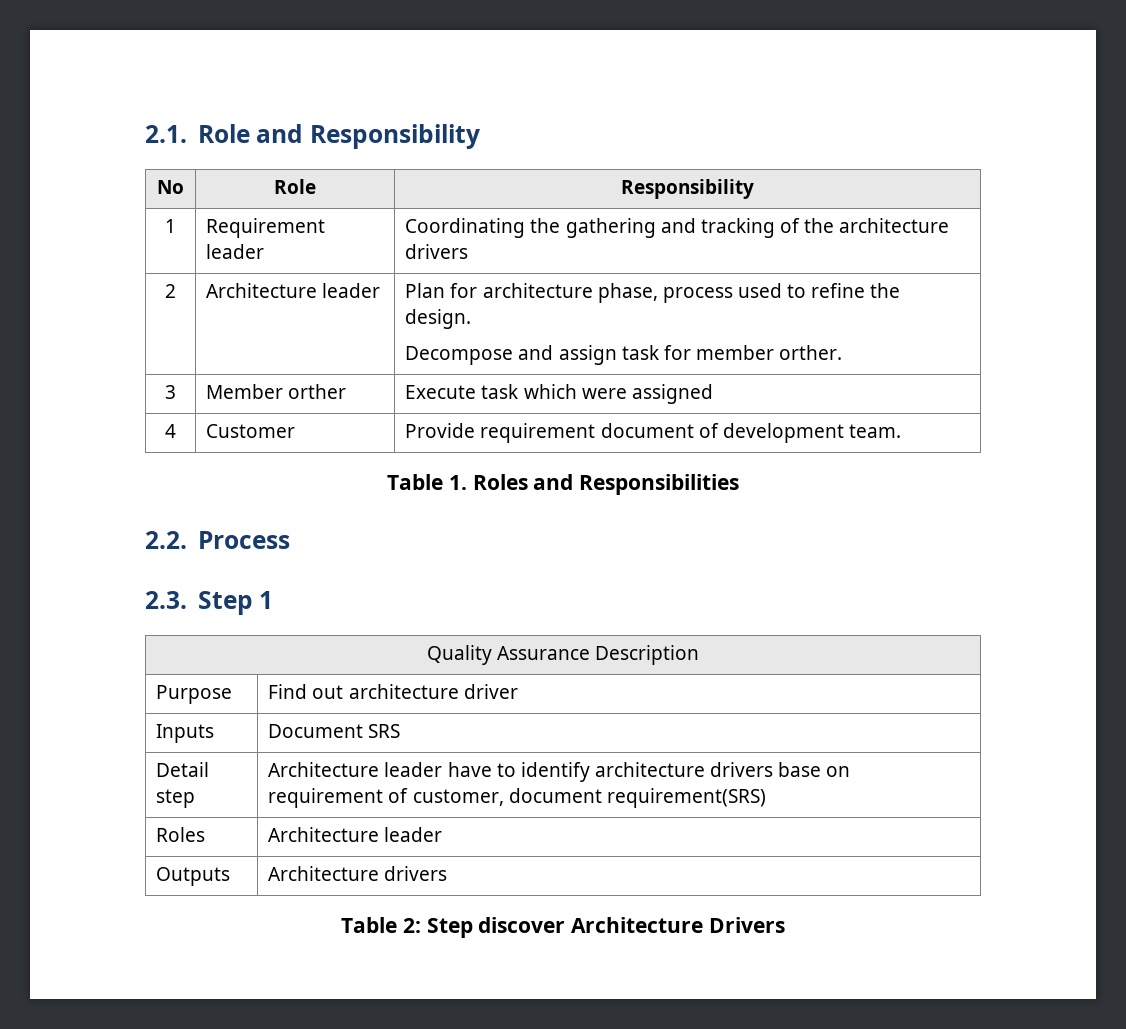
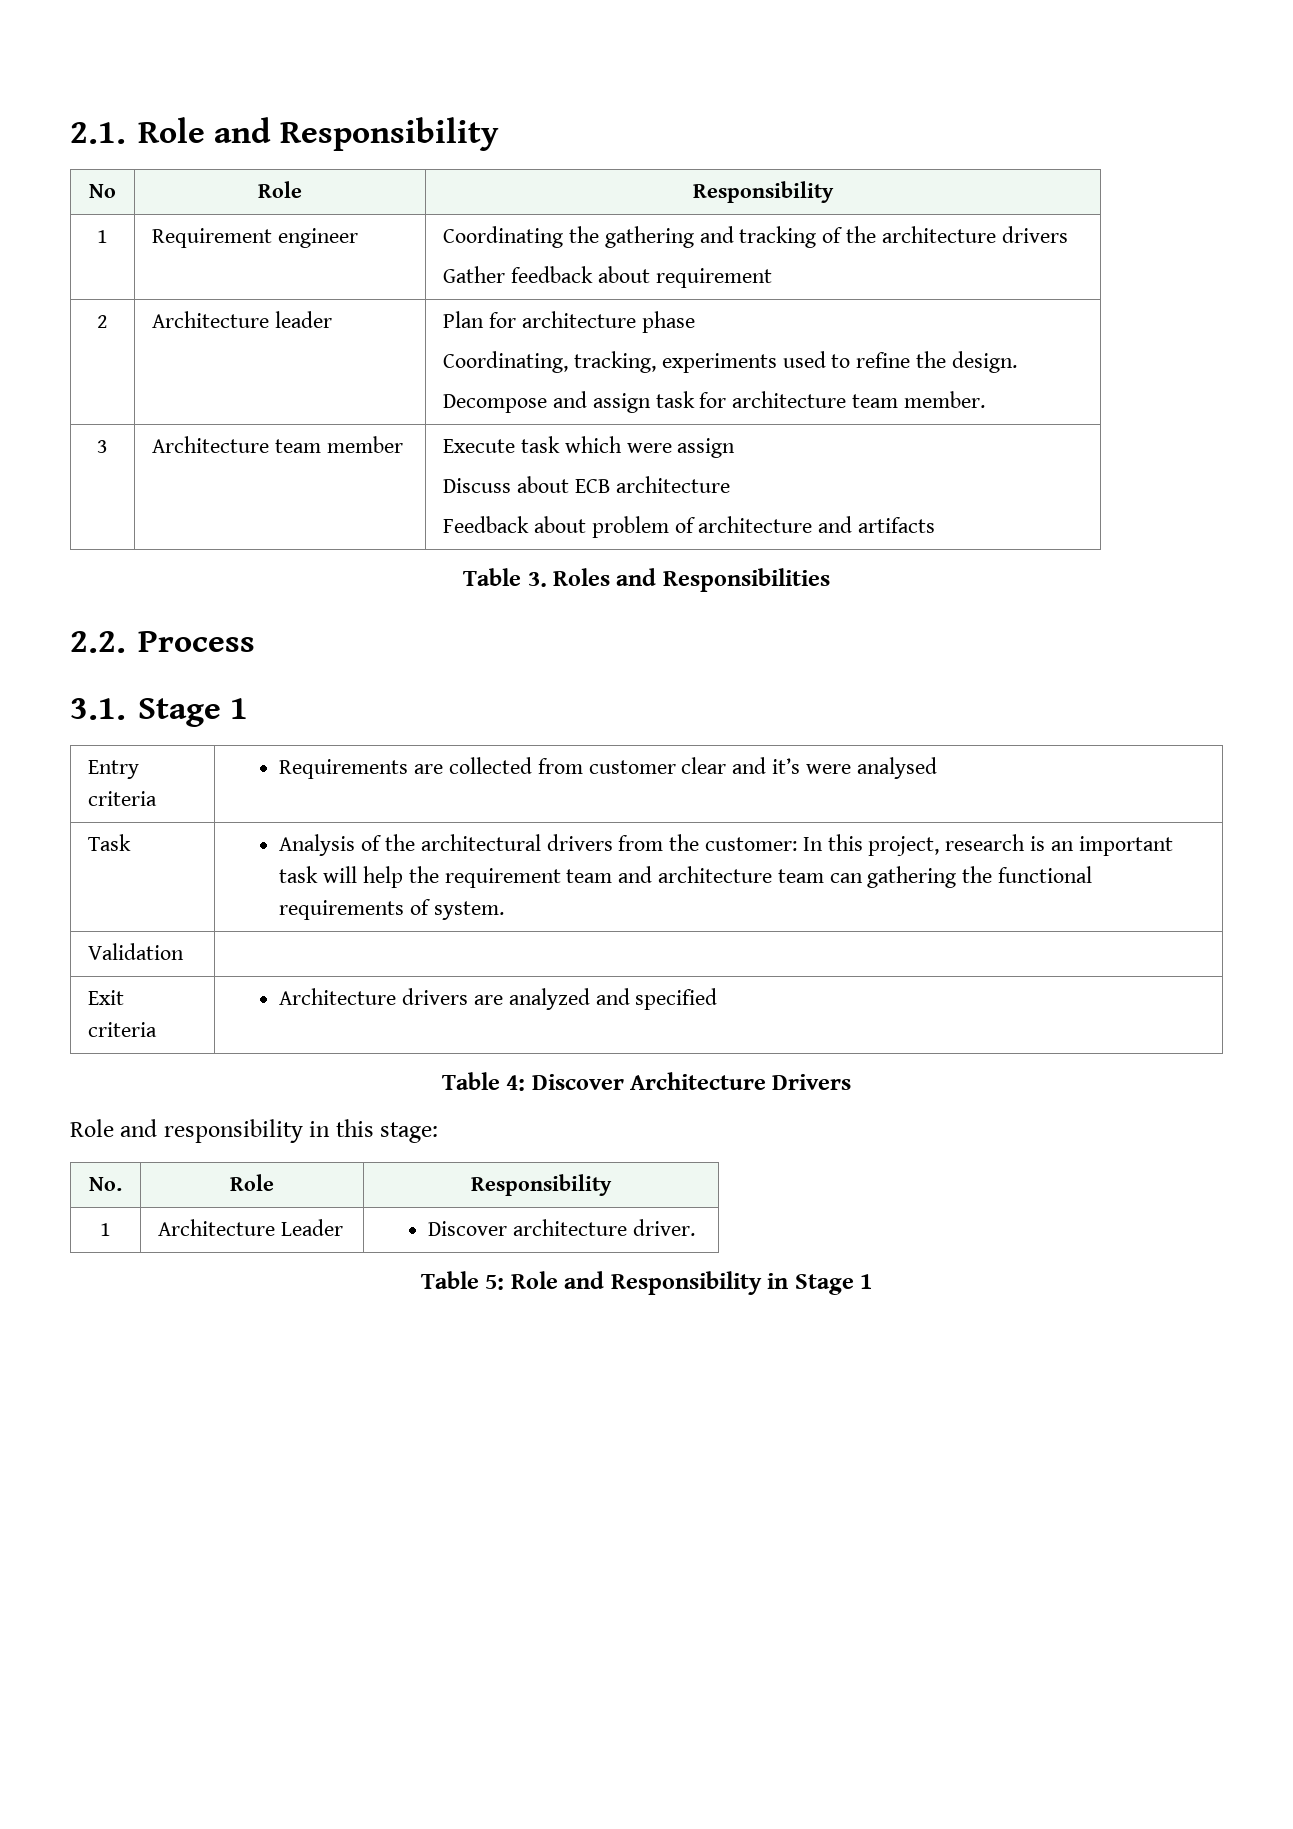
[206,244,265,259] leader -> [277,228,358,248] engineer
(469, 251) none -> [443,266,772,288] // Gather feedback about requirement
[597,283,733,303] phase, process -> [641,311,695,333] [443,351,777,373] phase // Coordinating, tracking, experiments
[696,345,843,360] [165,385,176,399] [206,384,347,399] [405,384,713,404] [165,424,176,438] [206,424,296,438] [405,423,902,443] [387,474,467,490] member orther. // 3 | Member orther | Execute task which were assigned // 4 | Customer | Provide requirement document of development team. // Table 1. -> [732,391,985,408] [97,440,108,453] [152,436,403,453] [443,436,736,458] [443,476,730,493] [443,516,935,538] [463,568,547,587] architecture team member. // 3 | Architecture team member | Execute task which were assign // Discuss about ECB architecture // Feedback about problem of architecture and artifacts // Table 3.
[145,591,274,615] [426,645,700,665] [156,685,233,704] [268,684,518,699] [156,724,215,743] [268,724,401,738] [156,762,210,777] [156,789,196,808] [268,762,851,782] [268,788,766,808] [156,827,206,842] [268,827,443,842] [156,867,231,886] [268,866,448,881] [341,917,785,938] 2.3. Step 1 // Quality Assurance Description // Purpose | Find out architecture driver // Inputs | Document SRS // Detail step | Architecture leader have to identify architecture drivers base on requirement of customer, document requirement(SRS) // Roles | Architecture leader // Outputs | Architecture drivers // Table 2: Step discover Architecture Drivers -> [70,698,249,727] [88,760,140,779] [88,791,158,806] [279,757,937,779] [88,834,132,851] [279,834,1173,856] [279,866,1092,888] [279,899,504,920] [88,943,185,960] [88,990,125,1005] [88,1022,158,1037] [279,988,718,1010] [441,1072,852,1091] [70,1119,439,1143] [89,1177,122,1191] [229,1174,274,1191] [471,1174,612,1196] [100,1223,111,1236] [158,1219,343,1236] [428,1219,695,1236] [420,1271,873,1295] 3.1. Stage 1 // Entry criteria | Requirements are collected from customer clear and it’s were analysed // Task | Analysis of the architectural drivers from the customer: In this project, research is an important task will help the requirement team and architecture team can gathering the functional requirements of system. // Validation | // Exit criteria | Architecture drivers are analyzed and specified // Table 4: Discover Architecture Drivers // Role and responsibility in this stage: // No. | Role | Responsibility // 1 | Architecture Leader | Discover architecture driver. // Table 5: Role and Responsibility in Stage 1

